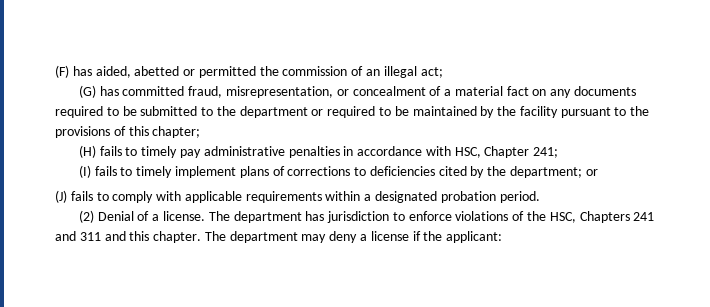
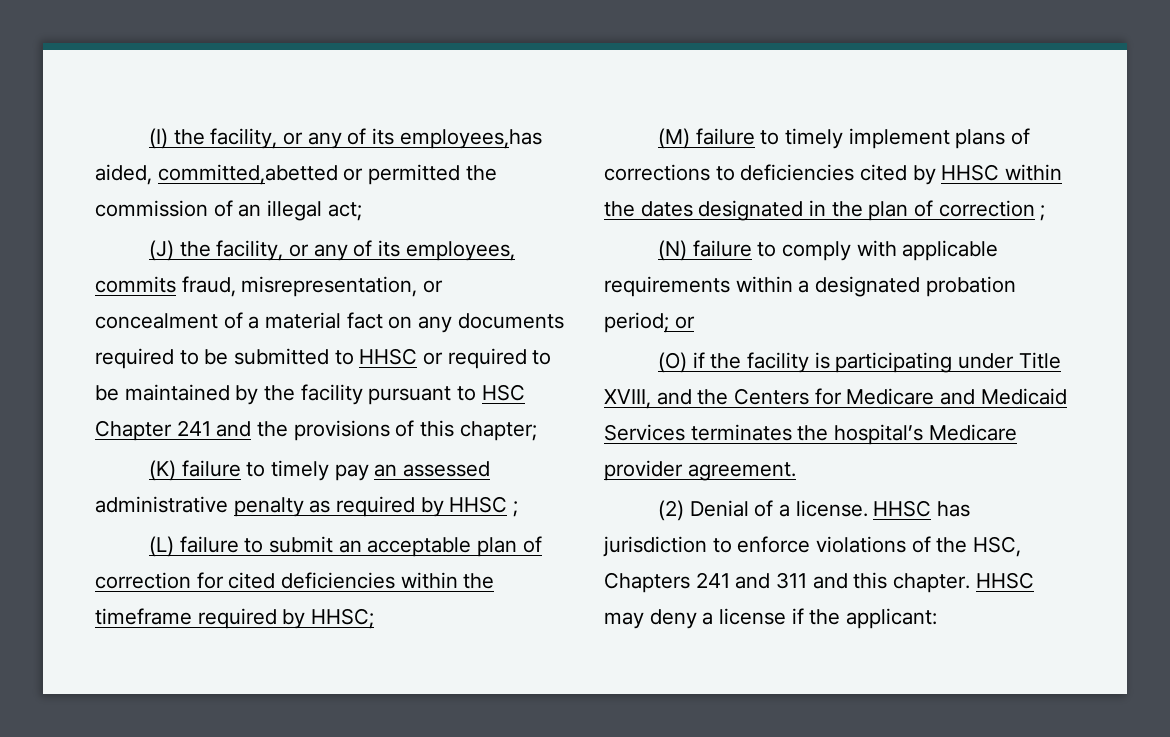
[55,65,180,78] (F) has aided, abetted -> [149,128,542,149] [95,164,338,185] (I) the facility, or any of its employees,has aided, committed,abetted
[78,85,185,98] (G) has committed -> [149,240,515,261] [95,276,176,293] (J) the facility, or any of its employees, commits
[216,106,308,118] the department -> [359,348,418,365] HHSC
(627, 111) none -> [481,384,525,401] [95,420,252,441] HSC Chapter 241 and
[78,145,122,158] (H) fails -> [149,460,241,481] (K) failure
[203,146,559,158] [78,165,117,178] administrative penalties in accordance with HSC, Chapter 241; // (I) fails -> [374,461,491,477] [95,496,519,517] [149,536,542,557] [95,572,495,589] [95,608,375,629] [658,128,755,149] an assessed administrative penalty as required by HHSC ; // (L) failure to submit an acceptable plan of correction for cited deficiencies within the timeframe required by HHSC; // (M) failure
[487,166,598,178] [55,190,93,203] the department; or // (J) fails -> [941,164,1063,181] [604,200,1046,221] [658,240,752,261] HHSC within the dates designated in the plan of correction ; // (N) failure
[499,191,540,203] period. -> [604,312,695,333] [658,352,1061,373] [604,388,1067,409] [604,424,1017,445] [604,460,796,481] period; or // (O) if the facility is participating under Title XVIII, and the Centers for Medicare and Medicaid Services terminates the hospital’s Medicare provider agreement.
[208,211,302,223] The department -> [873,500,932,517] HHSC
[204,231,298,243] The department -> [975,572,1034,589] HHSC

